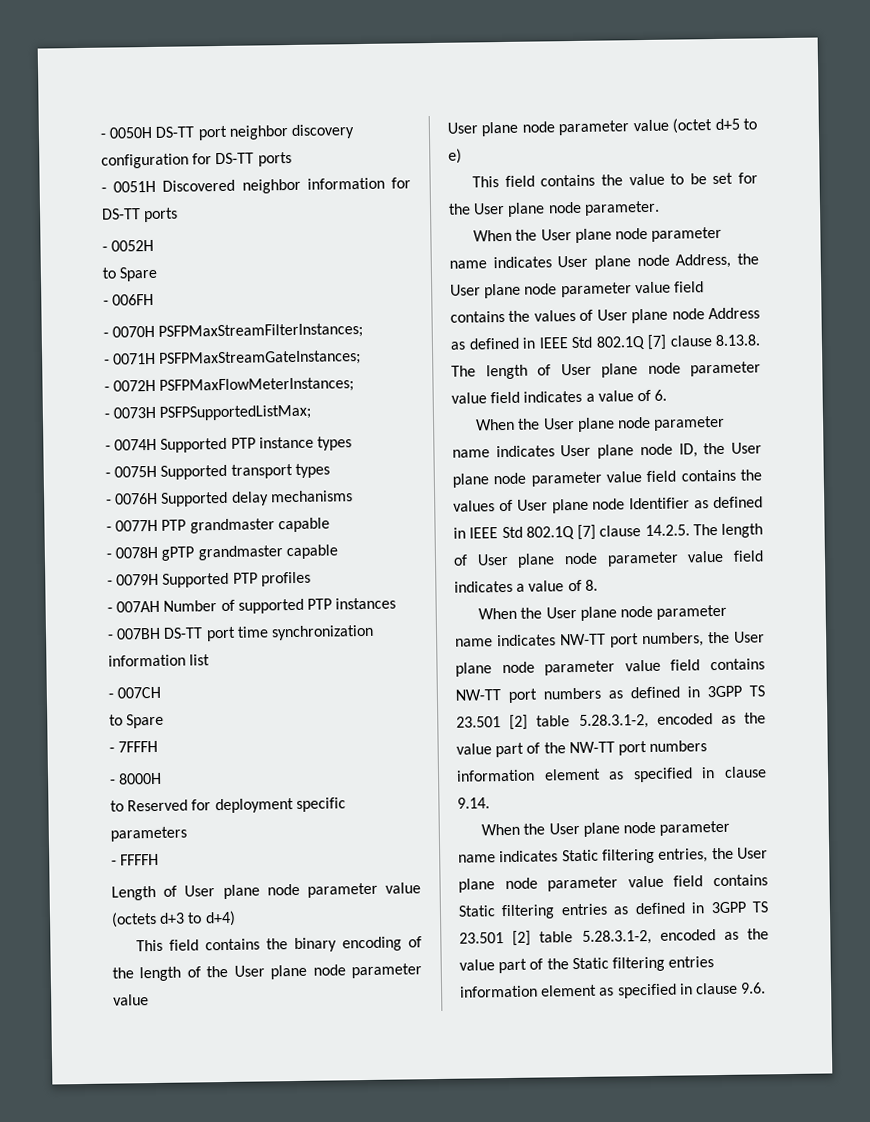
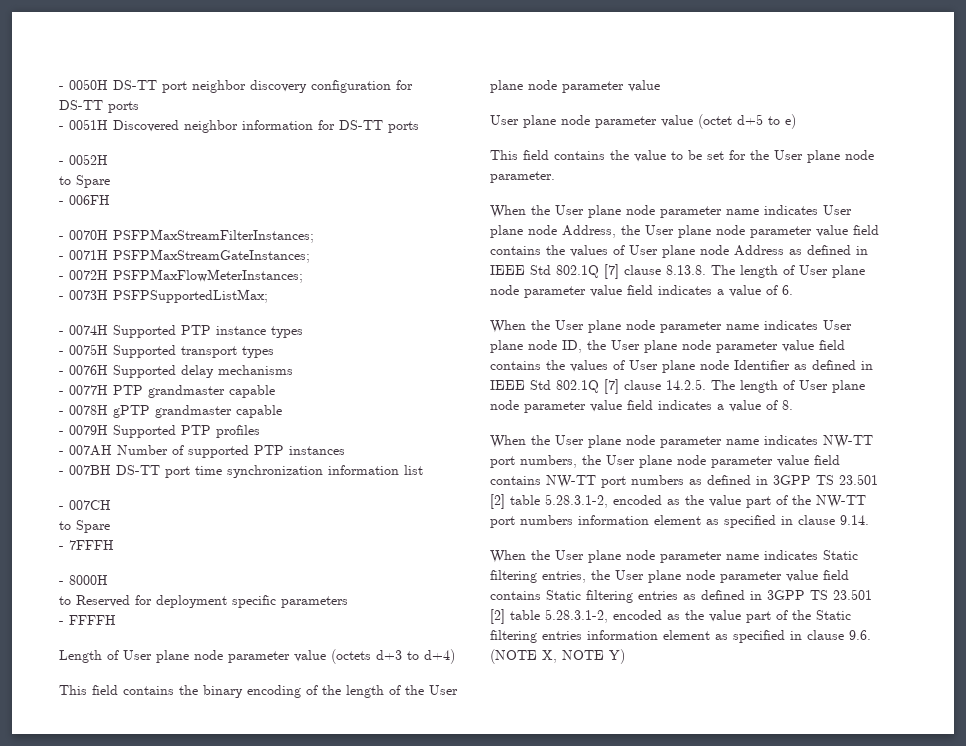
(767, 988) none -> [490,649,625,664] (NOTE X, NOTE Y)

